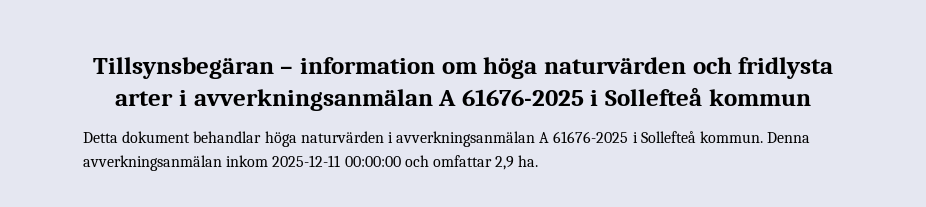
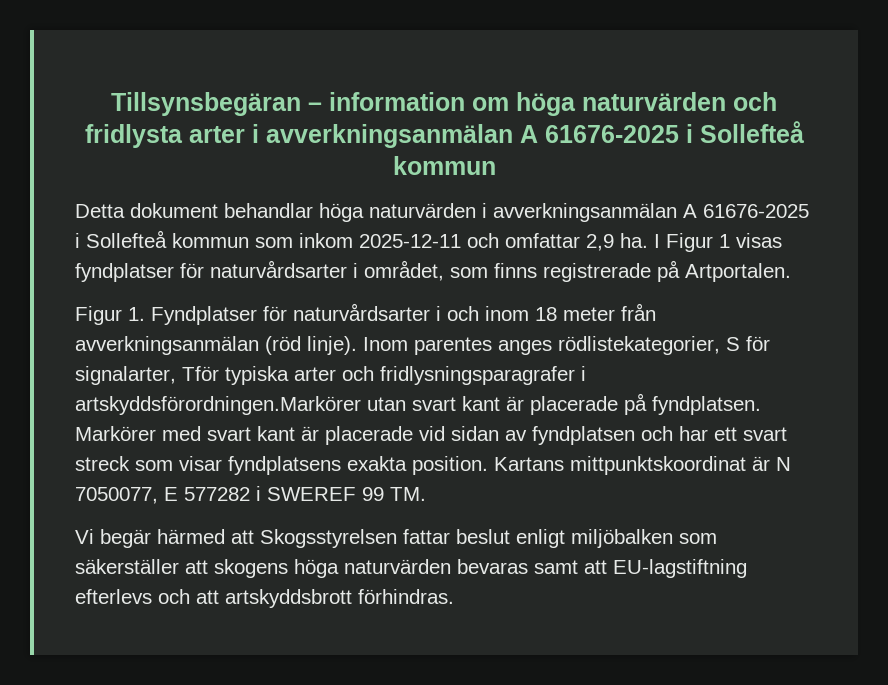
[700,131,811,143] [83,155,222,171] kommun. Denna avverkningsanmälan -> [172,233,293,248] kommun som
[344,156,401,167] 00:00:00 -> (461, 241) none
(539, 161) none -> [654,233,782,252] [75,260,791,282] [75,303,656,325] [75,336,770,355] [75,366,586,385] [75,393,761,415] [75,426,787,445] [75,456,791,475] [75,486,426,504] [75,529,717,548] [75,559,747,578] [75,589,454,608] I Figur 1 visas fyndplatser för naturvårdsarter i området, som finns registrerade på Artportalen. // Figur 1. Fyndplatser för naturvårdsarter i och inom 18 meter från avverkningsanmälan (röd linje). Inom parentes anges rödlistekategorier, S för signalarter, Tför typiska arter och fridlysningsparagrafer i artskyddsförordningen.Markörer utan svart kant är placerade på fyndplatsen. Markörer med svart kant är placerade vid sidan av fyndplatsen och har ett svart streck som visar fyndplatsens exakta position. Kartans mittpunktskoordinat är N 7050077, E 577282 i SWEREF 99 TM. // Vi begär härmed att Skogsstyrelsen fattar beslut enligt miljöbalken som säkerställer att skogens höga naturvärden bevaras samt att EU-lagstiftning efterlevs och att artskyddsbrott förhindras.

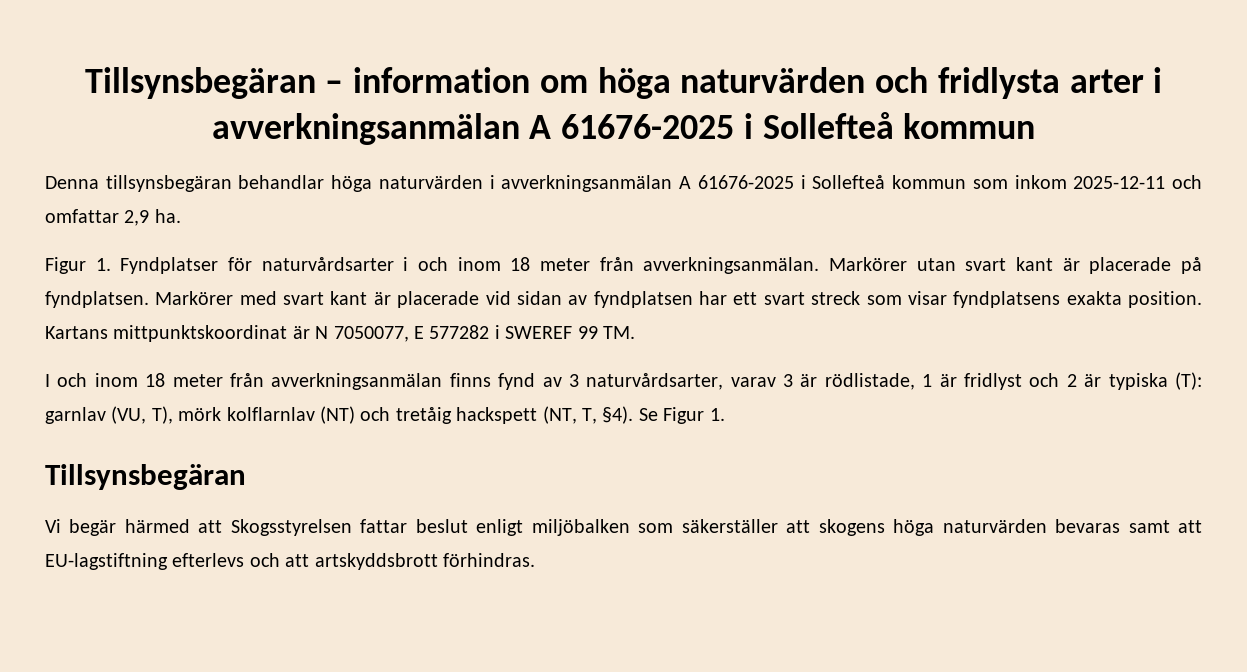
[75,203,218,218] Detta dokument -> [45,175,232,192] Denna tillsynsbegäran
[654,233,782,252] [75,260,791,282] I Figur 1 visas fyndplatser för naturvårdsarter i området, som finns registrerade på Artportalen. -> (181, 216) none
[75,336,770,355] [75,366,586,385] [75,396,361,415] avverkningsanmälan (röd linje). Inom parentes anges rödlistekategorier, S för signalarter, Tför typiska arter och fridlysningsparagrafer i artskyddsförordningen.Markörer -> [643,257,907,274] avverkningsanmälan. Markörer
[641,426,673,441] och -> (693, 299) none
(426, 494) none -> [45,372,1202,390] [45,406,725,424] [45,464,246,490] // I och inom 18 meter från avverkningsanmälan finns fynd av 3 naturvårdsarter, varav 3 är rödlistade, 1 är fridlyst och 2 är typiska (T): garnlav (VU, T), mörk kolflarnlav (NT) och tretåig hackspett (NT, T, §4). Se Figur 1. // Tillsynsbegäran

